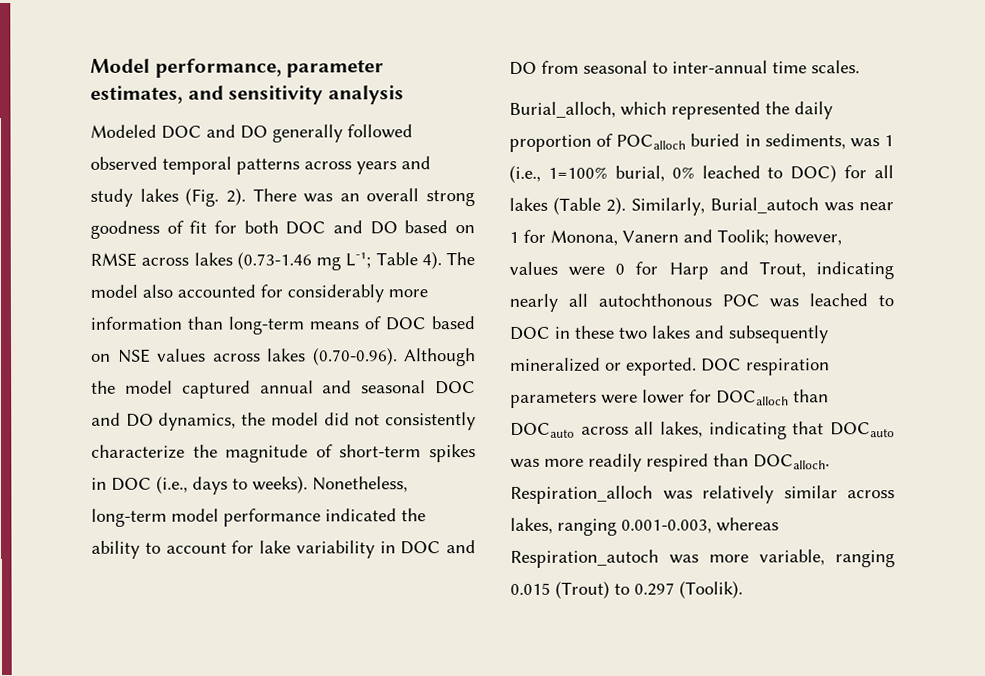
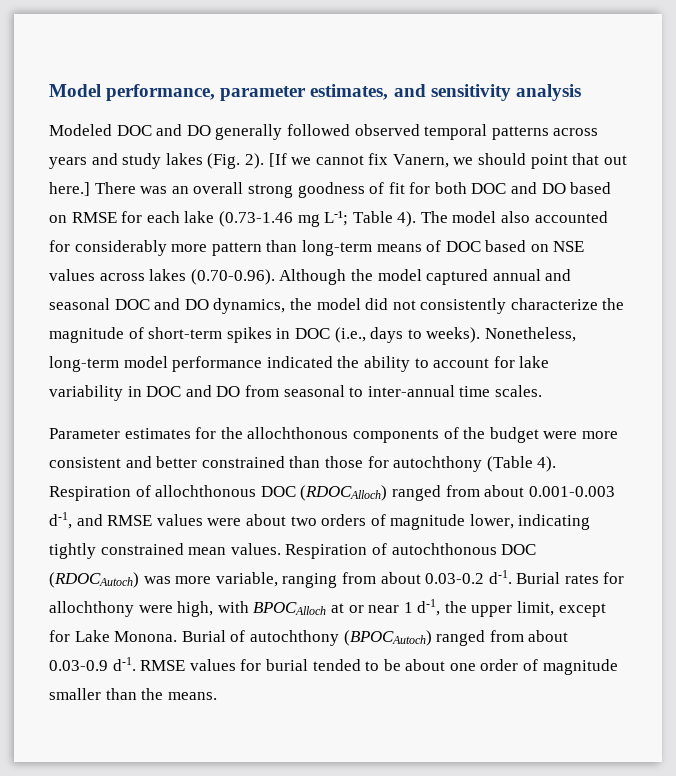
(246, 196) none -> [268,153,627,169] [49,182,90,196] [If we cannot fix Vanern, we should point that out here.]
[141,252,233,266] across lakes -> [121,211,215,223] for each lake
[90,316,182,330] information -> [211,242,262,256] pattern
[509,101,833,120] [509,133,894,152] [509,164,894,183] [509,196,894,216] [509,229,842,246] [509,261,894,280] [509,293,894,312] [509,325,829,344] [510,357,830,376] [510,389,829,408] [510,421,895,440] [510,453,830,472] [510,485,895,504] [510,517,779,536] [510,549,895,568] [510,580,743,599] Burial_alloch, which represented the daily proportion of POCalloch buried in sediments, was 1 (i.e., 1=100% burial, 0% leached to DOC) for all lakes (Table 2). Similarly, Burial_autoch was near 1 for Monona, Vanern and Toolik; however, values were 0 for Harp and Trout, indicating nearly all autochthonous POC was leached to DOC in these two lakes and subsequently mineralized or exported. DOC respiration parameters were lower for DOCalloch than DOCauto across all lakes, indicating that DOCauto was more readily respired than DOCalloch. Respiration_alloch was relatively similar across lakes, ranging 0.001-0.003, whereas Respiration_autoch was more variable, ranging 0.015 (Trout) to 0.297 (Toolik). -> [49,427,618,443] [49,456,557,472] [49,485,615,501] [49,512,591,530] [49,543,537,559] [49,570,625,588] [49,599,606,617] [49,630,569,646] [49,657,618,675] [49,688,217,700] Parameter estimates for the allochthonous components of the budget were more consistent and better constrained than those for autochthony (Table 4). Respiration of allochthonous DOC (RDOCAlloch) ranged from about 0.001-0.003 d-1, and RMSE values were about two orders of magnitude lower, indicating tightly constrained mean values. Respiration of autochthonous DOC (RDOCAutoch) was more variable, ranging from about 0.03-0.2 d-1. Burial rates for allochthony were high, with BPOCAlloch at or near 1 d-1, the upper limit, except for Lake Monona. Burial of autochthony (BPOCAutoch) ranged from about 0.03-0.9 d-1. RMSE values for burial tended to be about one order of magnitude smaller than the means.

